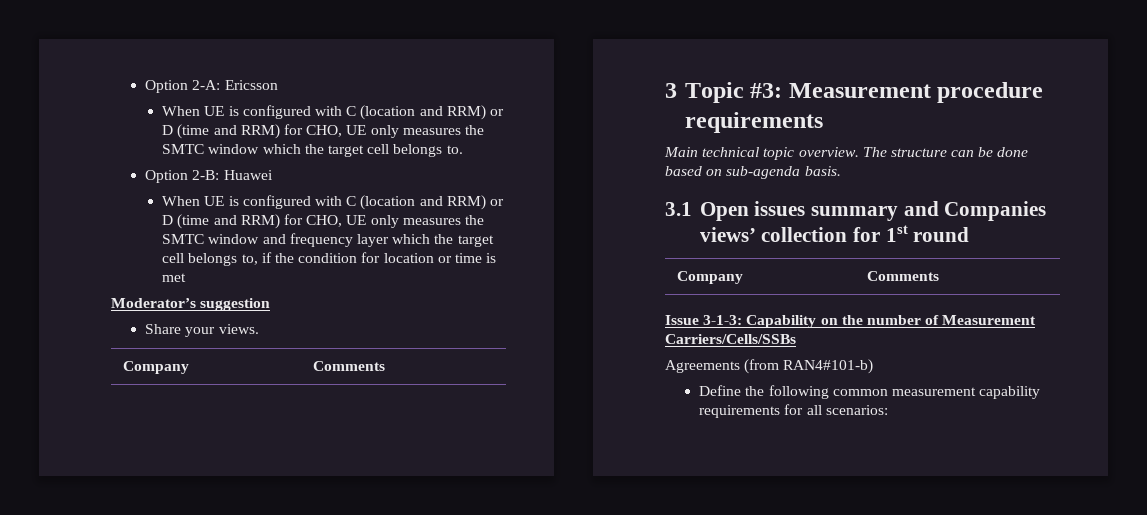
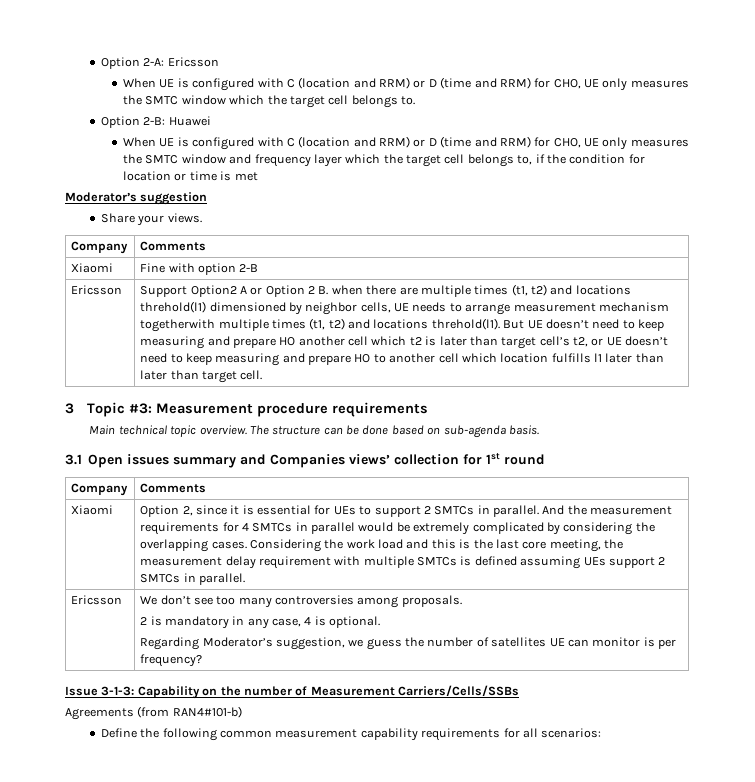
(386, 366) none -> [71,263,114,273] [140,263,259,275] [71,285,123,295] [140,284,631,297] [140,301,669,315] [140,318,665,332] [140,336,669,349] [140,353,664,366] [140,370,263,383] // Xiaomi | Fine with option 2-B // Ericsson | Support Option2 A or Option 2 B. when there are multiple times (t1, t2) and locations threhold(l1) dimensioned by neighbor cells, UE needs to arrange measurement mechanism togetherwith multiple times (t1, t2) and locations threhold(l1). But UE doesn’t need to keep measuring and prepare HO another cell which t2 is later than target cell’s t2, or UE doesn’t need to keep measuring and prepare HO to another cell which location fulfills l1 later than later than target cell.
(940, 276) none -> [71,505,114,515] [140,505,673,517] [140,522,655,535] [140,539,624,552] [140,556,666,569] [140,573,245,585] [71,595,123,605] [140,595,462,608] [140,616,381,629] [140,637,677,650] [140,654,203,667] // Xiaomi | Option 2, since it is essential for UEs to support 2 SMTCs in parallel. And the measurement requirements for 4 SMTCs in parallel would be extremely complicated by considering the overlapping cases. Considering the work load and this is the last core meeting, the measurement delay requirement with multiple SMTCs is defined assuming UEs support 2 SMTCs in parallel. // Ericsson | We don’t see too many controversies among proposals. // 2 is mandatory in any case, 4 is optional. // Regarding Moderator’s suggestion, we guess the number of satellites UE can monitor is per frequency?

